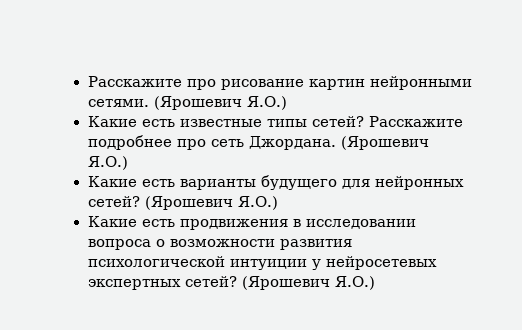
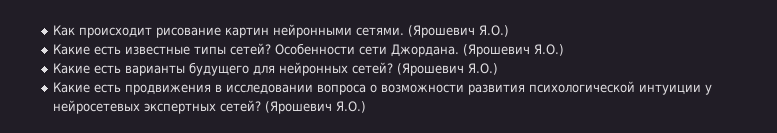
[87,76,216,90] Расскажите про -> [53,25,153,38] Как происходит
[368,116,463,127] [87,135,244,150] Расскажите подробнее про сеть -> [275,43,388,55] Особенности сети

